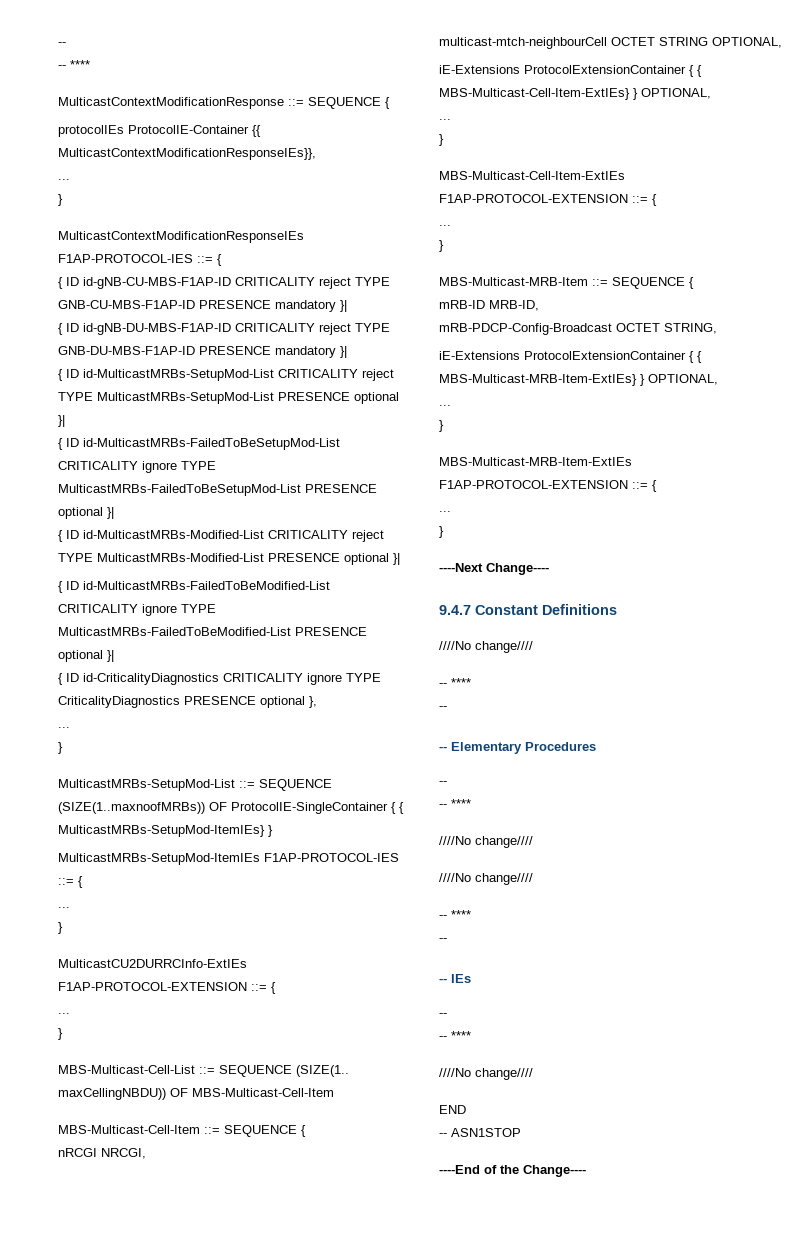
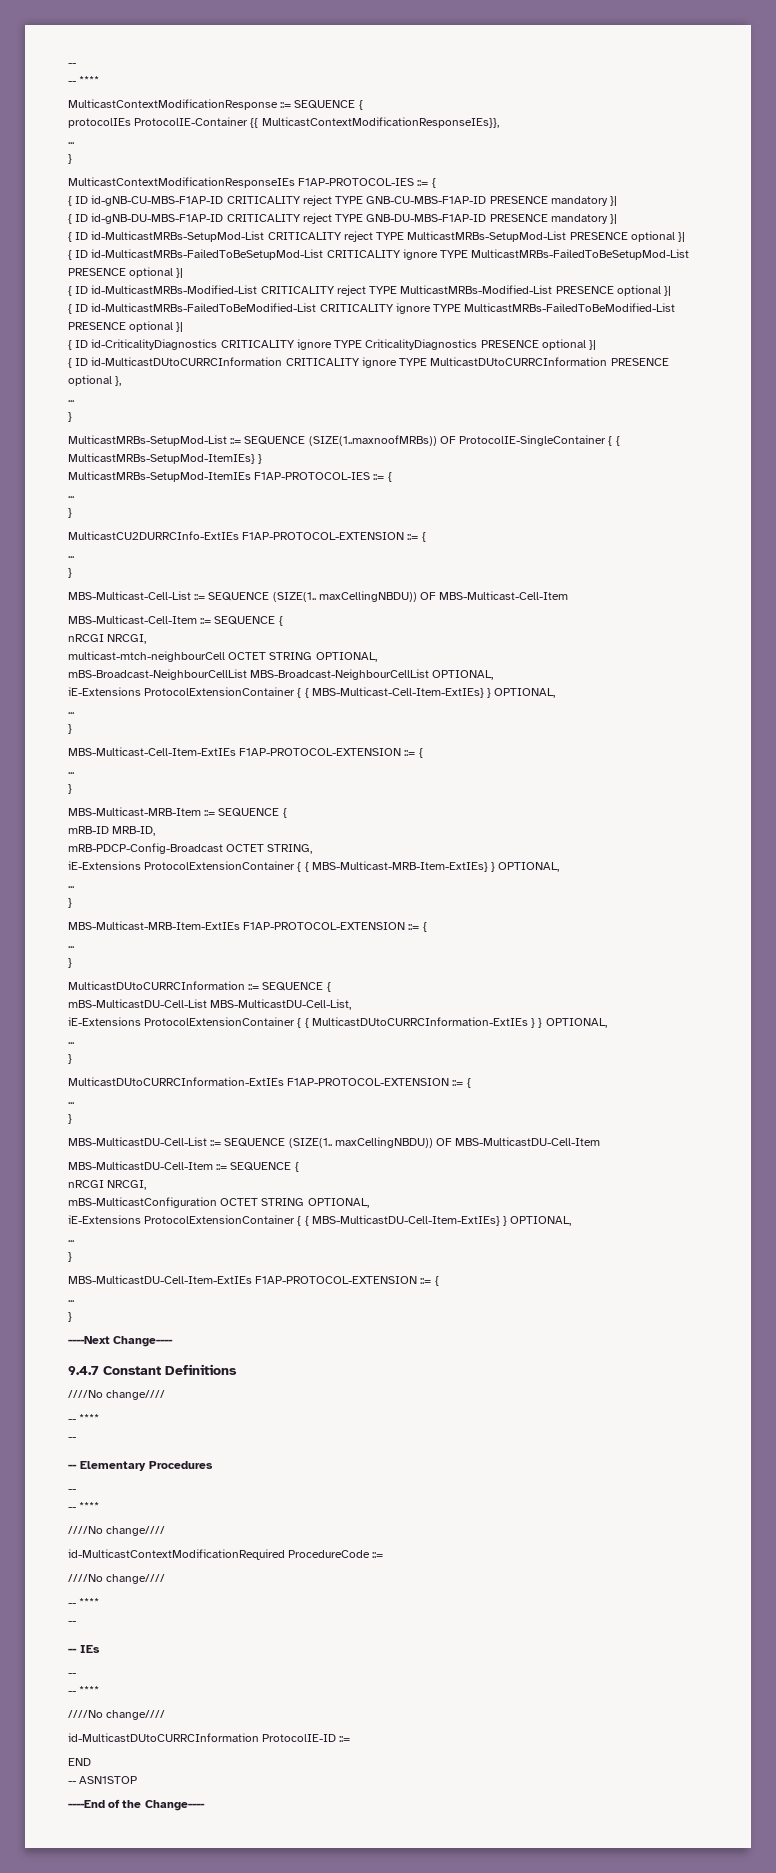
(305, 702) none -> [589,340,597,350] [68,357,669,368] [68,375,112,386] }| // { ID id-MulticastDUtoCURRCInformation CRITICALITY ignore TYPE MulticastDUtoCURRCInformation PRESENCE optional
(782, 42) none -> [68,669,494,680] // mBS-Broadcast-NeighbourCellList MBS-Broadcast-NeighbourCellList OPTIONAL,
(444, 532) none -> [68,981,331,992] [68,999,352,1010] [68,1017,607,1028] [68,1042,74,1044] [68,1054,72,1064] [68,1077,471,1088] [68,1102,74,1104] [68,1114,72,1124] [68,1137,601,1148] [68,1161,299,1172] [68,1180,147,1190] [68,1197,369,1208] [68,1215,572,1226] [68,1240,74,1242] [68,1252,72,1262] [68,1275,439,1286] [68,1300,74,1302] [68,1312,72,1322] // MulticastDUtoCURRCInformation ::= SEQUENCE { // mBS-MulticastDU-Cell-List MBS-MulticastDU-Cell-List, // iE-Extensions ProtocolExtensionContainer { { MulticastDUtoCURRCInformation-ExtIEs } } OPTIONAL, // ... // } // MulticastDUtoCURRCInformation-ExtIEs F1AP-PROTOCOL-EXTENSION ::= { // ... // } // MBS-MulticastDU-Cell-List ::= SEQUENCE (SIZE(1.. maxCellingNBDU)) OF MBS-MulticastDU-Cell-Item // MBS-MulticastDU-Cell-Item ::= SEQUENCE { // nRCGI NRCGI, // mBS-MulticastConfiguration OCTET STRING OPTIONAL, // iE-Extensions ProtocolExtensionContainer { { MBS-MulticastDU-Cell-Item-ExtIEs} } OPTIONAL, // ... // } // MBS-MulticastDU-Cell-Item-ExtIEs F1AP-PROTOCOL-EXTENSION ::= { // ... // }
(533, 842) none -> [68,1549,384,1560] // id-MulticastContextModificationRequired ProcedureCode ::=
(533, 1074) none -> [68,1733,351,1742] // id-MulticastDUtoCURRCInformation ProtocolIE-ID ::=

